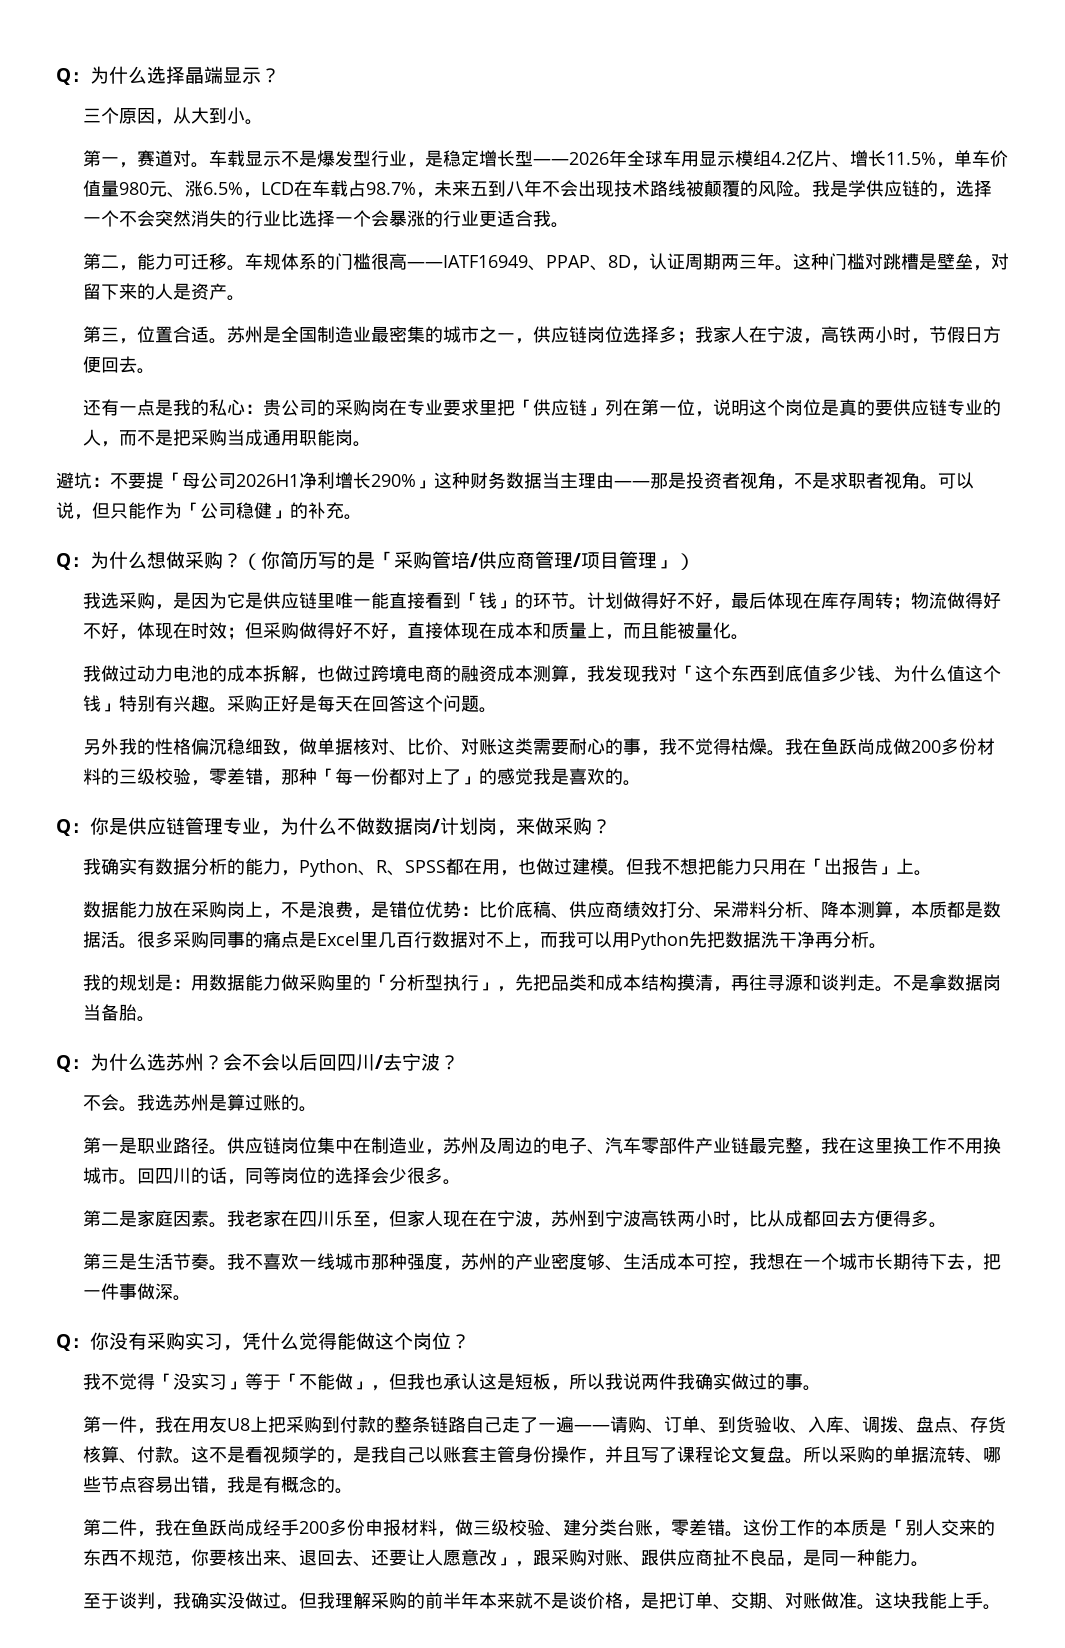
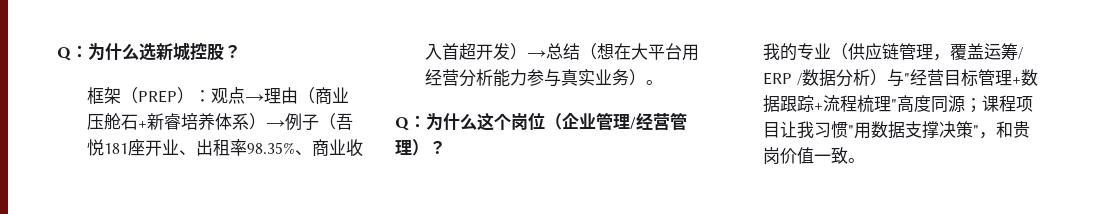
[56,66,280,85] [82,107,263,125] [82,150,1008,168] [82,180,992,198] [82,210,569,228] [82,253,1009,271] [82,283,245,301] [82,326,1001,344] [82,356,155,374] [82,399,1001,417] [82,429,371,447] [56,472,974,490] [56,502,362,520] [56,551,695,570] [82,592,1001,610] [82,622,749,640] [82,665,1001,683] [82,695,497,713] [82,738,995,756] [82,768,641,786] [56,817,611,836] [82,858,932,877] [82,901,1001,919] [82,931,887,950] [82,974,1001,992] [82,1004,155,1022] [56,1053,459,1072] [82,1094,317,1112] [82,1137,1001,1155] [82,1167,461,1185] [82,1210,947,1228] [82,1253,1001,1271] [82,1283,191,1301] [56,1332,470,1351] [82,1373,821,1391] [82,1416,1006,1434] [82,1446,1001,1464] [82,1476,353,1494] [82,1519,995,1537] [82,1549,929,1567] [82,1592,983,1610] Q：为什么选择晶端显示？ // 三个原因，从大到小。 // 第一，赛道对。车载显示不是爆发型行业，是稳定增长型——2026年全球车用显示模组4.2亿片、增长11.5%，单车价值量980元、涨6.5%，LCD在车载占98.7%，未来五到八年不会出现技术路线被颠覆的风险。我是学供应链的，选择一个不会突然消失的行业比选择一个会暴涨的行业更适合我。 // 第二，能力可迁移。车规体系的门槛很高——IATF16949、PPAP、8D，认证周期两三年。这种门槛对跳槽是壁垒，对留下来的人是资产。 // 第三，位置合适。苏州是全国制造业最密集的城市之一，供应链岗位选择多；我家人在宁波，高铁两小时，节假日方便回去。 // 还有一点是我的私心：贵公司的采购岗在专业要求里把「供应链」列在第一位，说明这个岗位是真的要供应链专业的人，而不是把采购当成通用职能岗。 // 避坑：不要提「母公司2026H1净利增长290%」这种财务数据当主理由——那是投资者视角，不是求职者视角。可以说，但只能作为「公司稳健」的补充。 // Q：为什么想做采购？（你简历写的是「采购管培/供应商管理/项目管理」） // 我选采购，是因为它是供应链里唯一能直接看到「钱」的环节。计划做得好不好，最后体现在库存周转；物流做得好不好，体现在时效；但采购做得好不好，直接体现在成本和质量上，而且能被量化。 // 我做过动力电池的成本拆解，也做过跨境电商的融资成本测算，我发现我对「这个东西到底值多少钱、为什么值这个钱」特别有兴趣。采购正好是每天在回答这个问题。 // 另外我的性格偏沉稳细致，做单据核对、比价、对账这类需要耐心的事，我不觉得枯燥。我在鱼跃尚成做200多份材料的三级校验，零差错，那种「每一份都对上了」的感觉我是喜欢的。 // Q：你是供应链管理专业，为什么不做数据岗/计划岗，来做采购？ // 我确实有数据分析的能力，Python、R、SPSS都在用，也做过建模。但我不想把能力只用在「出报告」上。 // 数据能力放在采购岗上，不是浪费，是错位优势：比价底稿、供应商绩效打分、呆滞料分析、降本测算，本质都是数据活。很多采购同事的痛点是Excel里几百行数据对不上，而我可以用Python先把数据洗干净再分析。 // 我的规划是：用数据能力做采购里的「分析型执行」，先把品类和成本结构摸清，再往寻源和谈判走。不是拿数据岗当备胎。 // Q：为什么选苏州？会不会以后回四川/去宁波？ // 不会。我选苏州是算过账的。 // 第一是职业路径。供应链岗位集中在制造业，苏州及周边的电子、汽车零部件产业链最完整，我在这里换工作不用换城市。回四川的话，同等岗位的选择会少很多。 // 第二是家庭因素。我老家在四川乐至，但家人现在在宁波，苏州到宁波高铁两小时，比从成都回去方便得多。 // 第三是生活节奏。我不喜欢一线城市那种强度，苏州的产业密度够、生活成本可控，我想在一个城市长期待下去，把一件事做深。 // Q：你没有采购实习，凭什么觉得能做这个岗位？ // 我不觉得「没实习」等于「不能做」，但我也承认这是短板，所以我说两件我确实做过的事。 // 第一件，我在用友U8上把采购到付款的整条链路自己走了一遍——请购、订单、到货验收、入库、调拨、盘点、存货核算、付款。这不是看视频学的，是我自己以账套主管身份操作，并且写了课程论文复盘。所以采购的单据流转、哪些节点容易出错，我是有概念的。 // 第二件，我在鱼跃尚成经手200多份申报材料，做三级校验、建分类台账，零差错。这份工作的本质是「别人交来的东西不规范，你要核出来、退回去、还要让人愿意改」，跟采购对账、跟供应商扯不良品，是同一种能力。 // 至于谈判，我确实没做过。但我理解采购的前半年本来就不是谈价格，是把订单、交期、对账做准。这块我能上手 -> [57,42,241,61] [87,87,350,104] [87,113,354,131] [87,139,364,157] [425,43,700,61] [425,69,664,87] [395,112,687,131] [395,139,446,156] [763,43,1024,61] [763,69,1038,87] [763,95,1034,113] [763,121,1031,139] [763,147,849,164] Q：为什么选新城控股？ // 框架（PREP）：观点→理由（商业压舱石+新睿培养体系）→例子（吾悦181座开业、出租率98.35%、商业收入首超开发）→总结（想在大平台用经营分析能力参与真实业务）。 // Q：为什么这个岗位（企业管理/经营管理）？ // 我的专业（供应链管理，覆盖运筹/ ERP /数据分析）与"经营目标管理+数据跟踪+流程梳理"高度同源；课程项目让我习惯"用数据支撑决策"，和贵岗价值一致

